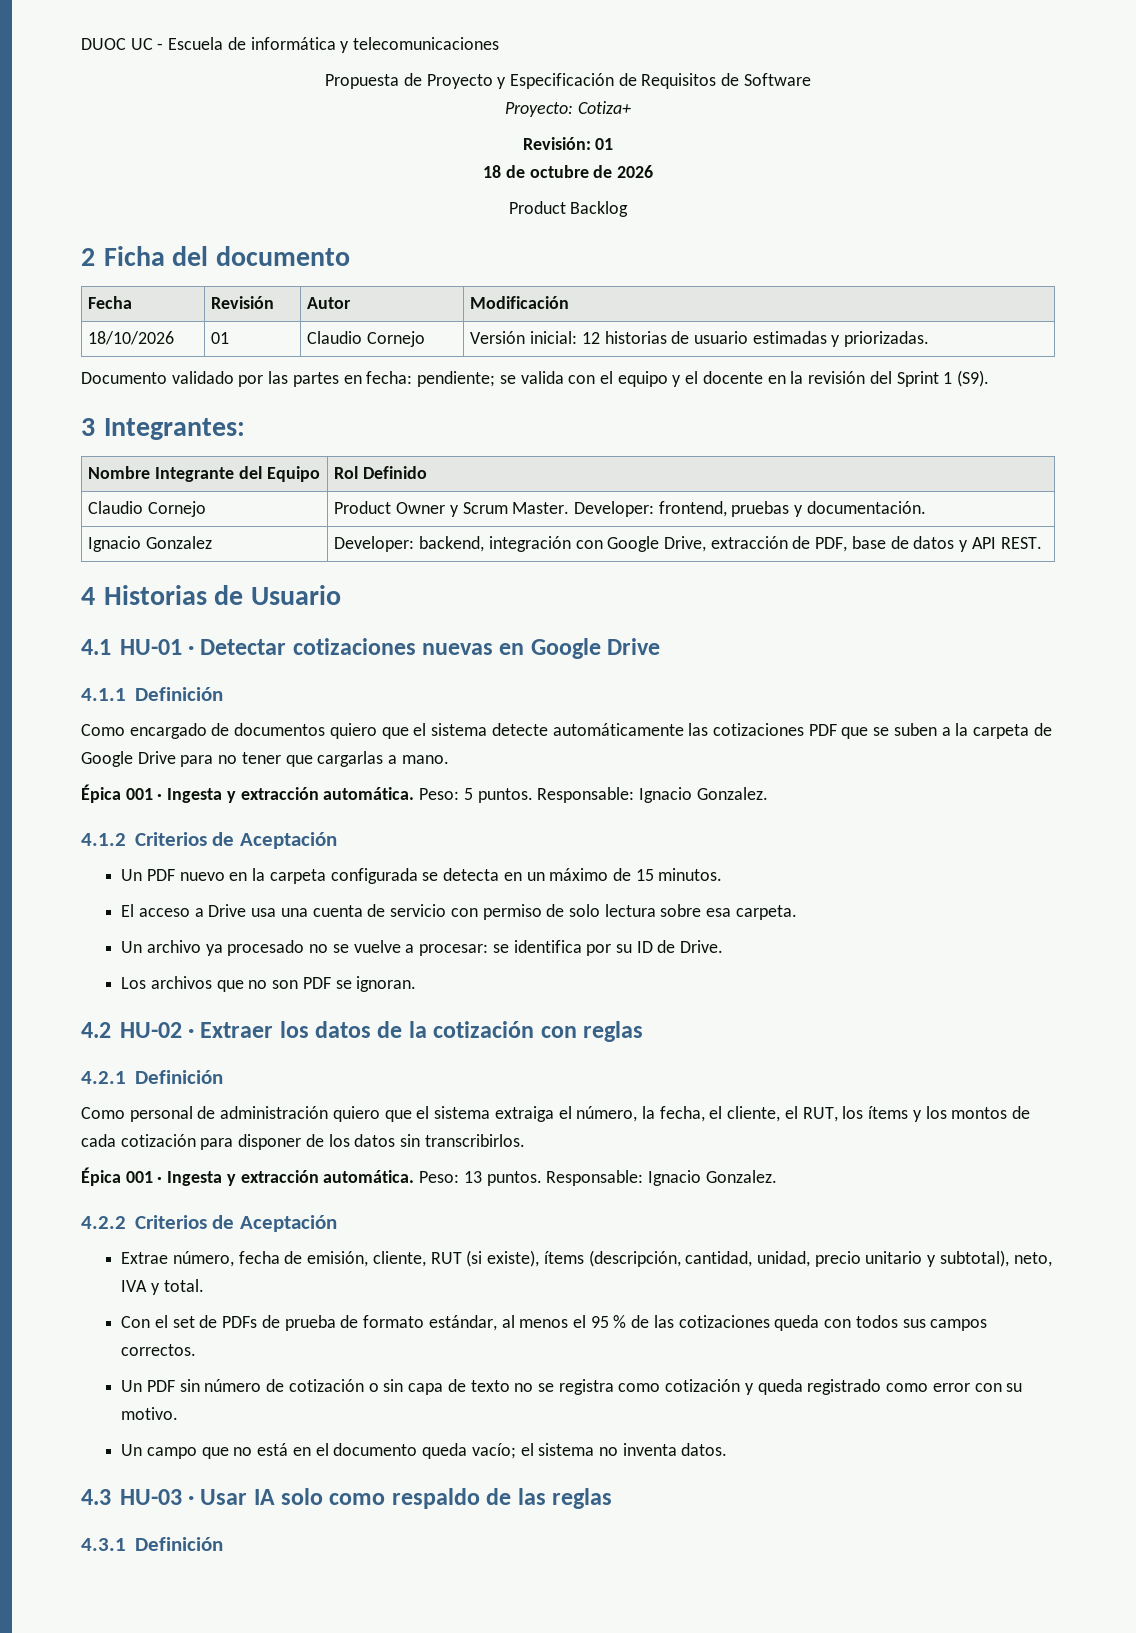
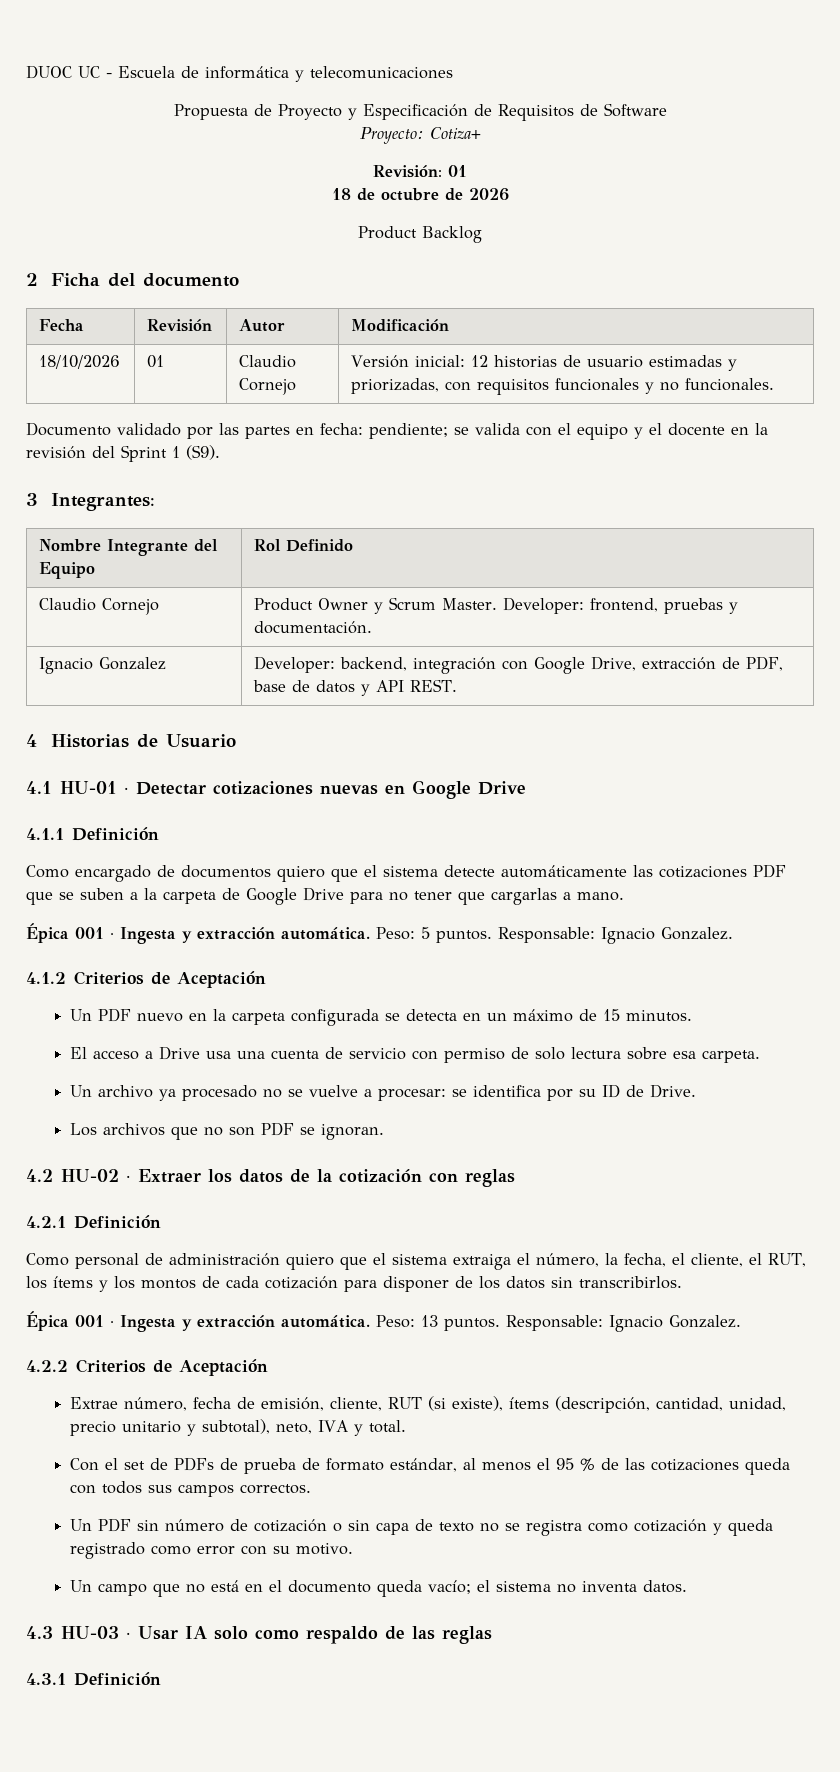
[844,331,930,347] priorizadas. -> [351,378,775,395] priorizadas, con requisitos funcionales y no funcionales.

